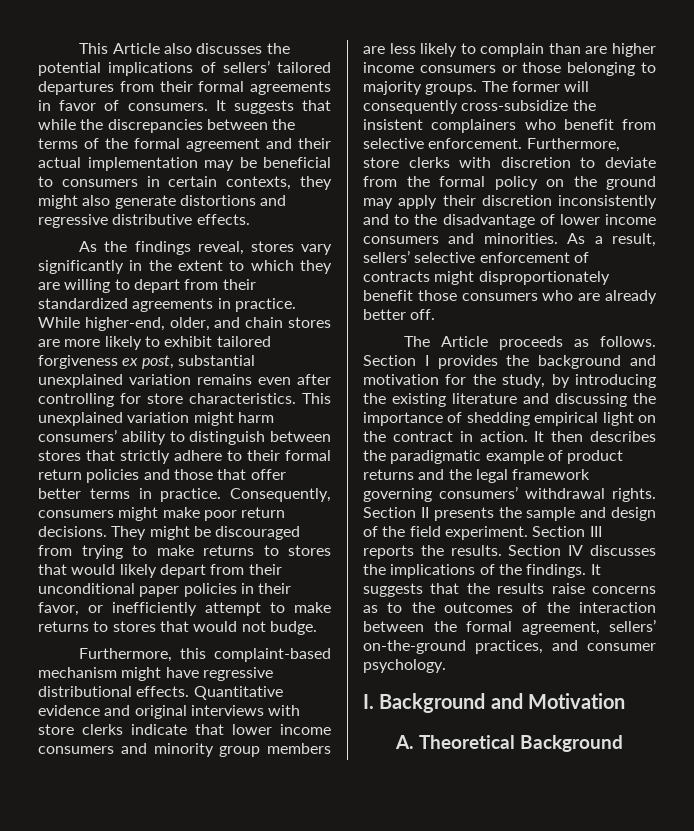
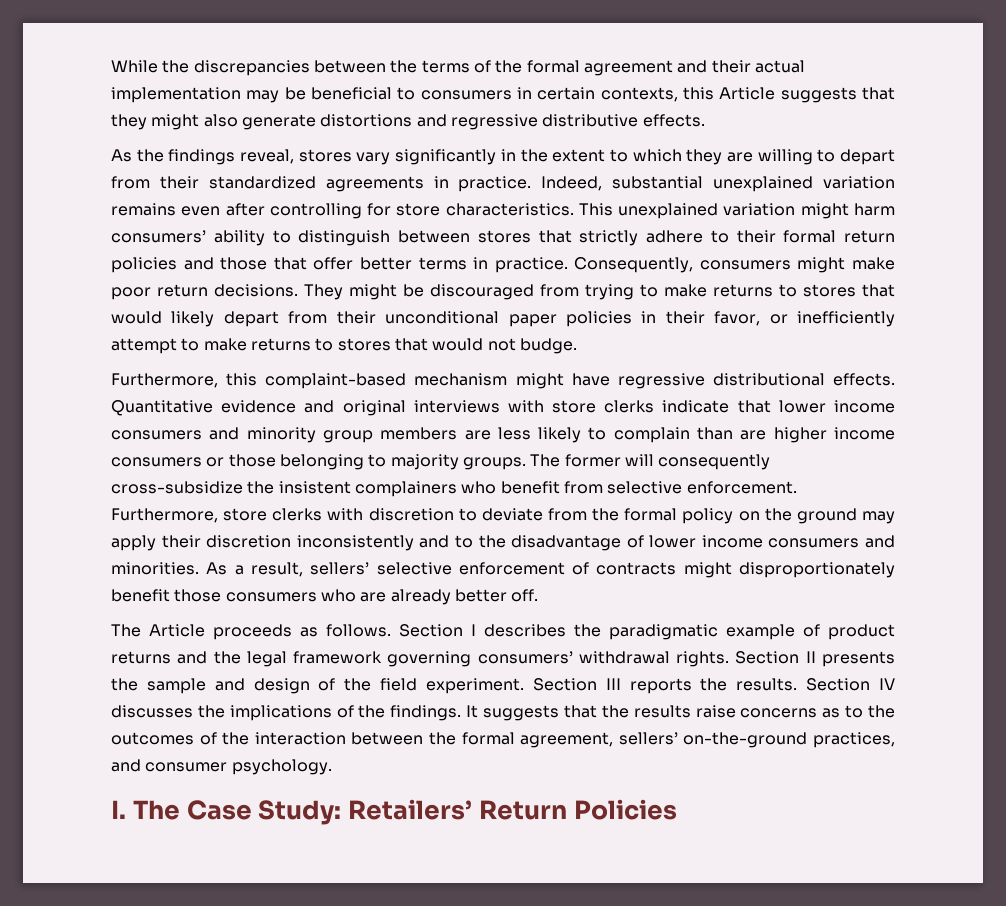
[79,43,290,54] [38,60,331,76] [38,81,331,95] [38,100,332,114] [38,119,76,130] This Article also discusses the potential implications of sellers’ tailored departures from their formal agreements in favor of consumers. It suggests that while -> [111,60,158,73] While
(292, 183) none -> [682,87,895,103] this Article suggests that
[38,317,331,331] [38,336,271,350] [38,355,174,369] While higher-end, older, and chain stores are more likely to exhibit tailored forgiveness ex post, -> [541,176,603,191] Indeed,
[437,355,656,369] [363,374,656,388] [363,393,656,407] [363,412,656,426] [363,431,584,442] provides the background and motivation for the study, by introducing the existing literature and discussing the importance of shedding empirical light on the contract in action. It then -> (476, 630) none
[379,693,626,713] [395,735,623,752] Background and Motivation // A. Theoretical Background -> [132,799,677,825] The Case Study: Retailers’ Return Policies

